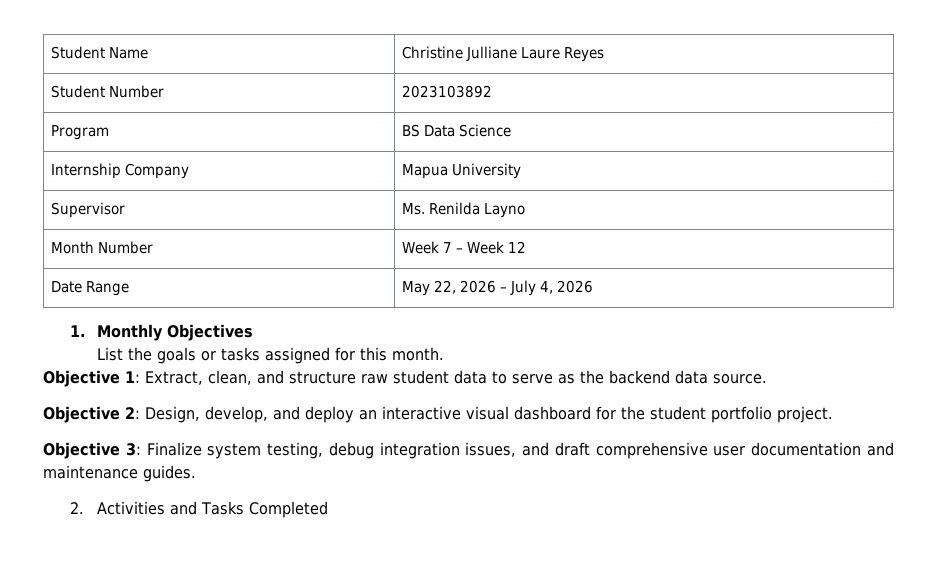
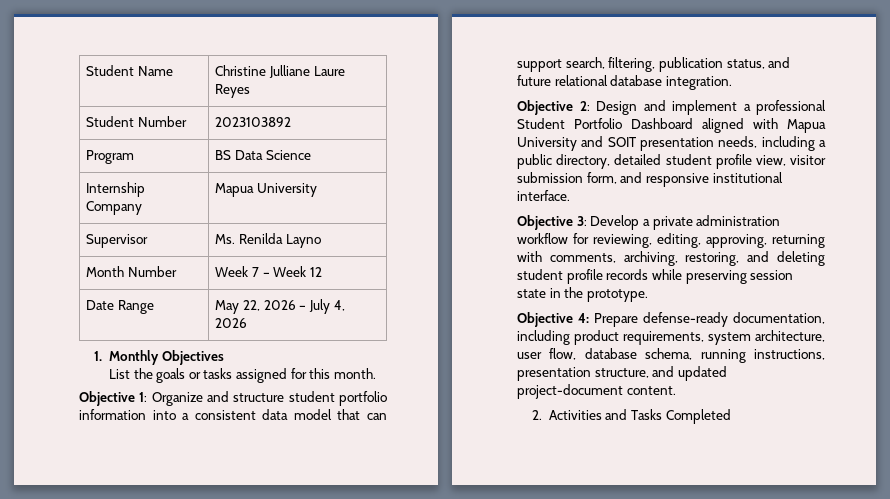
[145,370,767,385] [43,406,833,423] [43,442,894,459] [43,465,196,482] Extract, clean, and structure raw student data to serve as the backend data source. // Objective 2: Design, develop, and deploy an interactive visual dashboard for the student portfolio project. // Objective 3: Finalize system testing, debug integration issues, and draft comprehensive user documentation and maintenance guides. -> [151,391,387,406] [79,409,387,420] [517,57,791,72] [517,75,732,90] [517,100,826,115] [517,118,826,133] [517,136,826,151] [517,154,826,169] [517,172,783,187] [517,190,570,201] [517,215,781,230] [517,233,825,248] [517,251,825,266] [517,269,794,284] [517,287,648,302] [517,312,825,327] [517,330,825,345] [517,348,825,363] [517,366,727,381] [517,384,676,399] Organize and structure student portfolio information into a consistent data model that can support search, filtering, publication status, and future relational database integration. // Objective 2: Design and implement a professional Student Portfolio Dashboard aligned with Mapua University and SOIT presentation needs, including a public directory, detailed student profile view, visitor submission form, and responsive institutional interface. // Objective 3: Develop a private administration workflow for reviewing, editing, approving, returning with comments, archiving, restoring, and deleting student profile records while preserving session state in the prototype. // Objective 4: Prepare defense-ready documentation, including product requirements, system architecture, user flow, database schema, running instructions, presentation structure, and updated project-document content.

